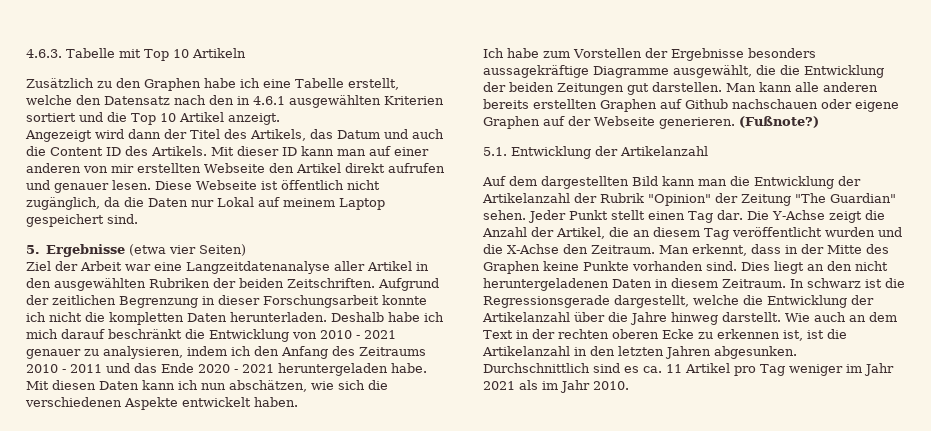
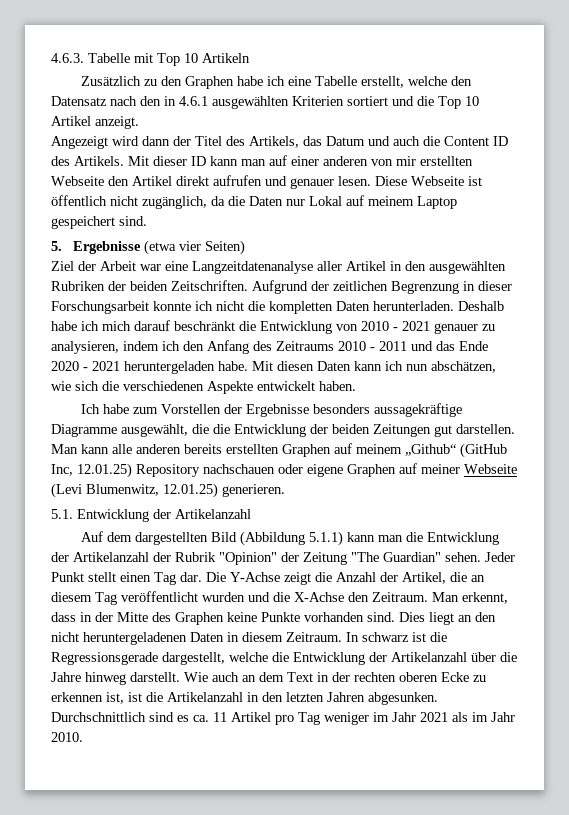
[685,99,728,109] Github -> [356,443,507,458] [51,463,200,478] meinem „Github“ (GitHub Inc, 12.01.25) Repository
[568,116,655,126] der Webseite -> [421,464,517,474] [51,483,218,498] meiner Webseite (Levi Blumenwitz, 12.01.25)
[738,116,819,128] (Fußnote?) -> (285, 490) none
(658, 181) none -> [240,531,344,546] (Abbildung 5.1.1)

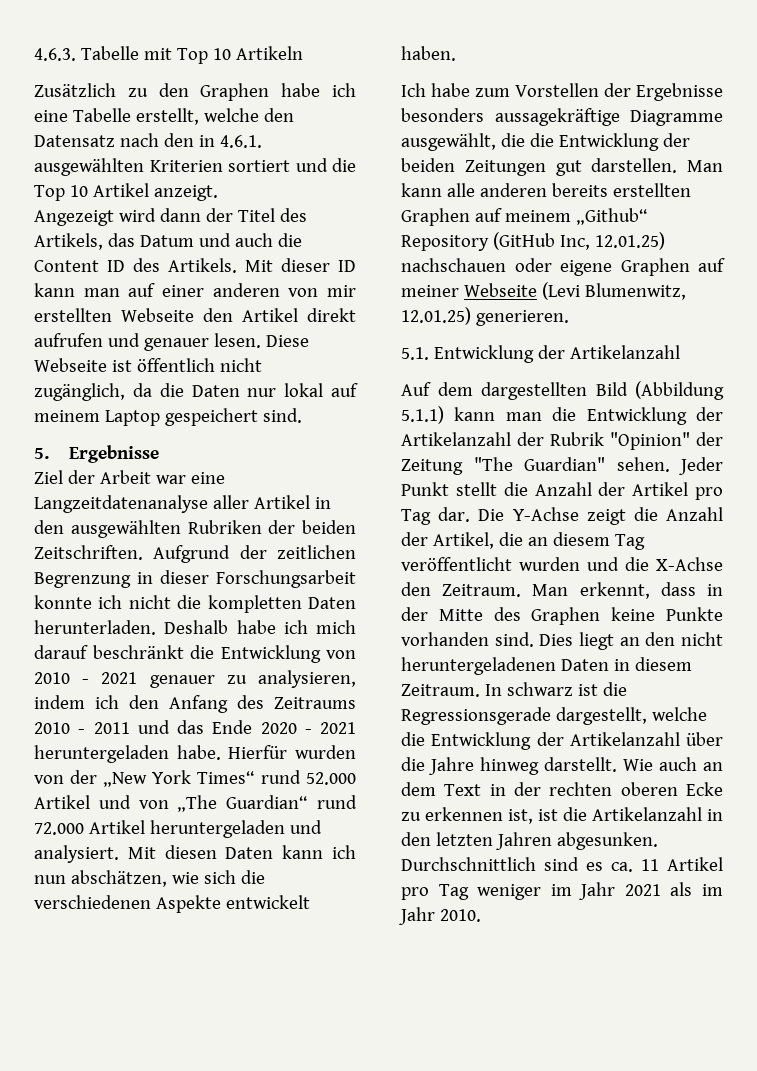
[179,96,208,106] 4.6.1 -> [219,135,262,148] 4.6.1.
[309,196,342,206] Lokal -> [284,383,324,397] lokal
[143,240,245,255] (etwa vier Seiten) -> (160, 454) none
(248, 366) none -> [228,745,356,759] [34,770,356,787] [34,795,357,812] [34,820,322,838] [34,845,119,863] Hierfür wurden von der „New York Times“ rund 52.000 Artikel und von „The Guardian“ rund 72.000 Artikel heruntergeladen und analysiert.
(456, 450) none -> [401,235,489,251] Repository
[136,464,200,477] Repository -> (665, 241) none
[120,572,151,582] einen -> [503,482,723,500] die Anzahl der Artikel pro

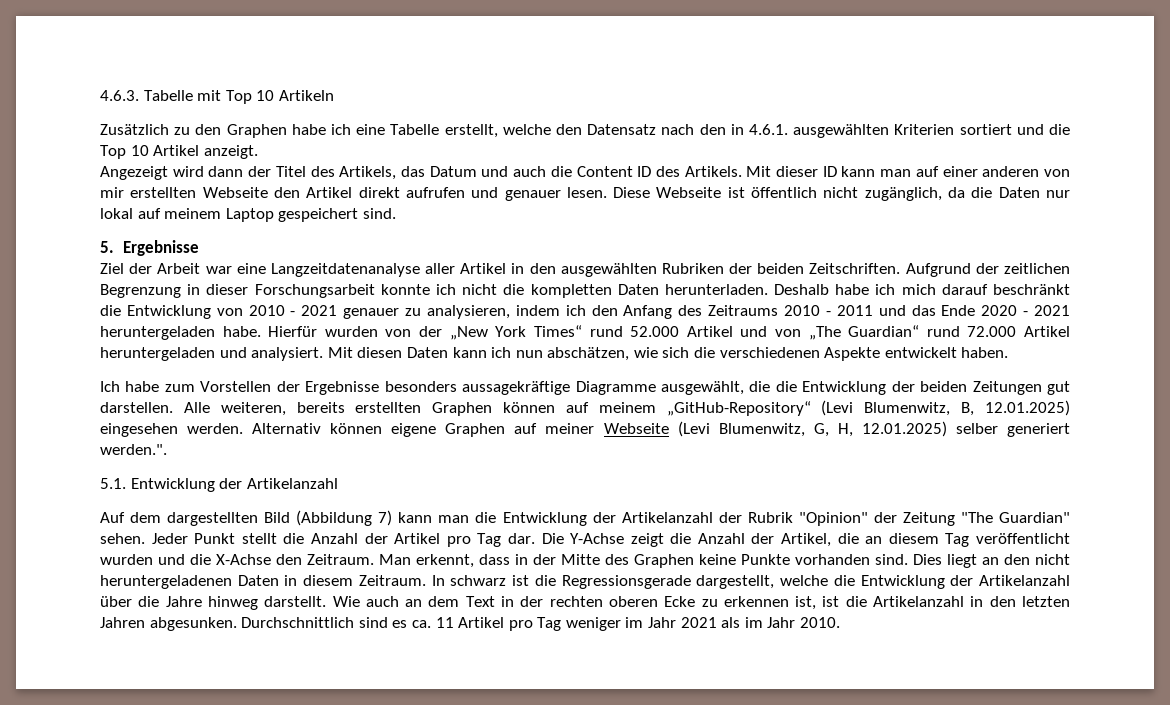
[687,160,723,172] [401,183,547,197] Man kann alle anderen -> [183,402,286,416] Alle weiteren,
[474,208,648,225] [401,232,665,251] [401,258,552,272] auf meinem „Github“ Repository (GitHub Inc, 12.01.25) nachschauen oder -> [503,400,1070,416] [100,423,383,437] können auf meinem „GitHub-Repository“ (Levi Blumenwitz, B, 12.01.2025) eingesehen werden. Alternativ können
[401,307,569,326] 12.01.25) generieren. -> [813,421,1071,437] [100,444,167,455] G, H, 12.01.2025) selber generiert werden.".
[401,406,444,424] 5.1.1) -> [378,510,393,526] 7)

